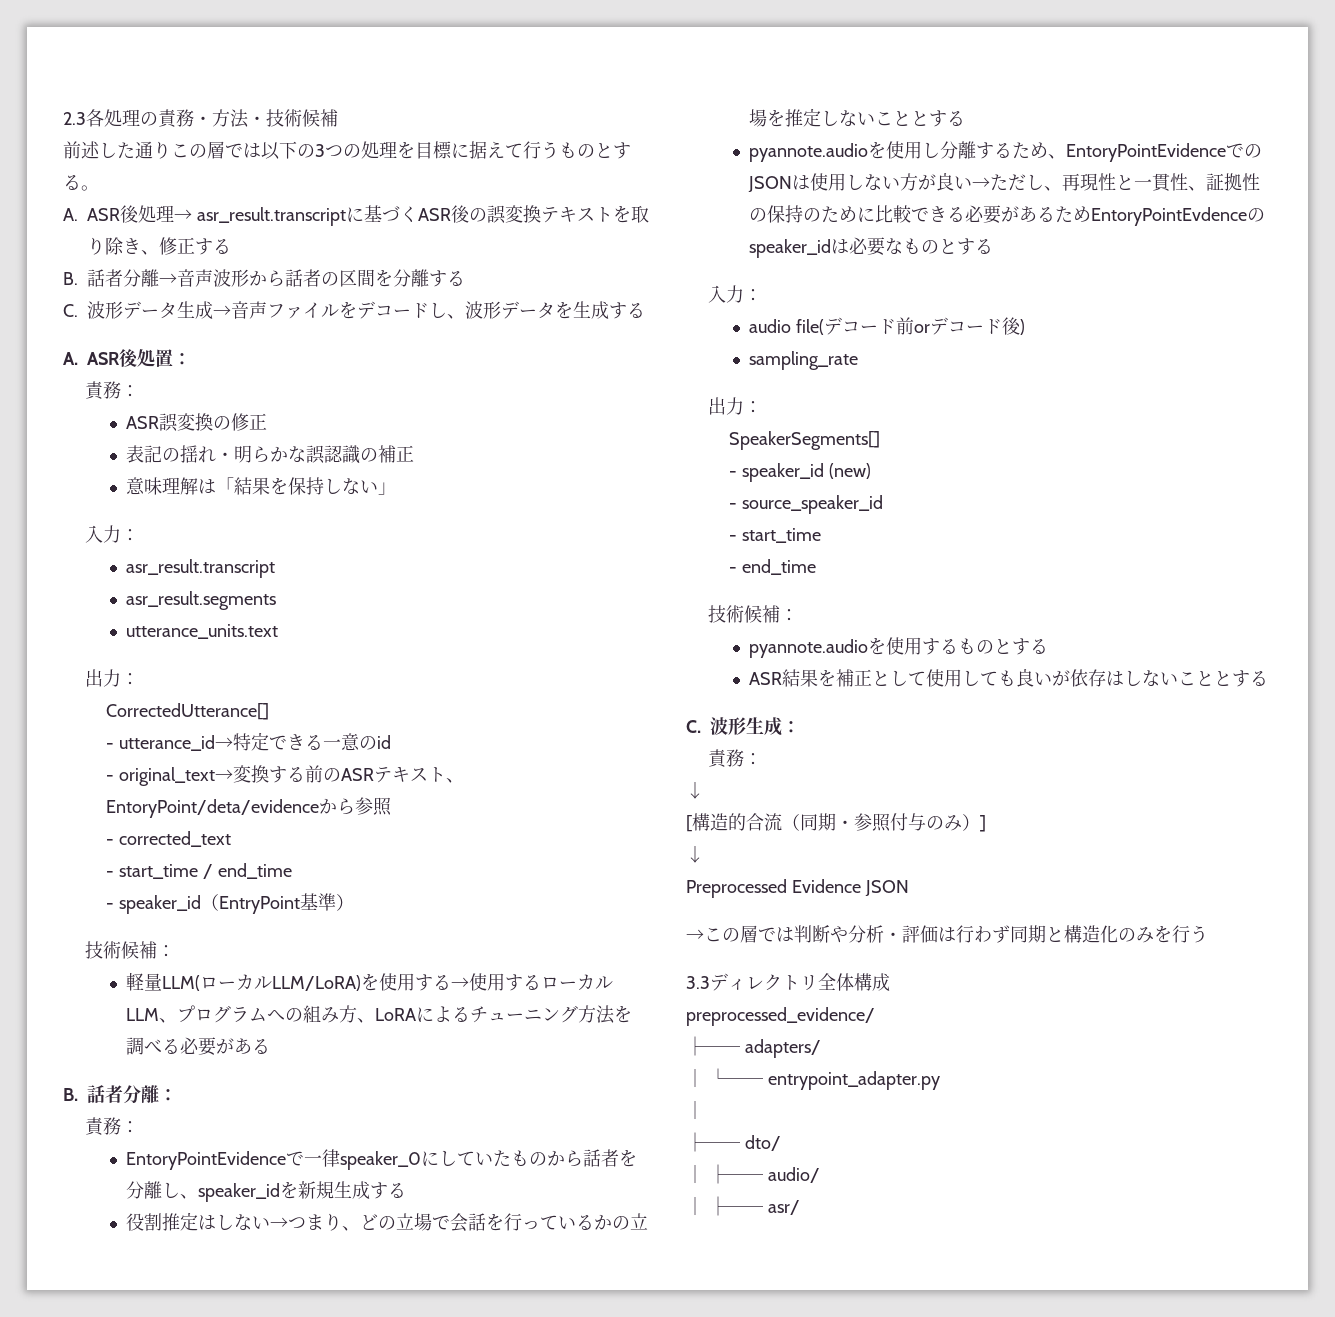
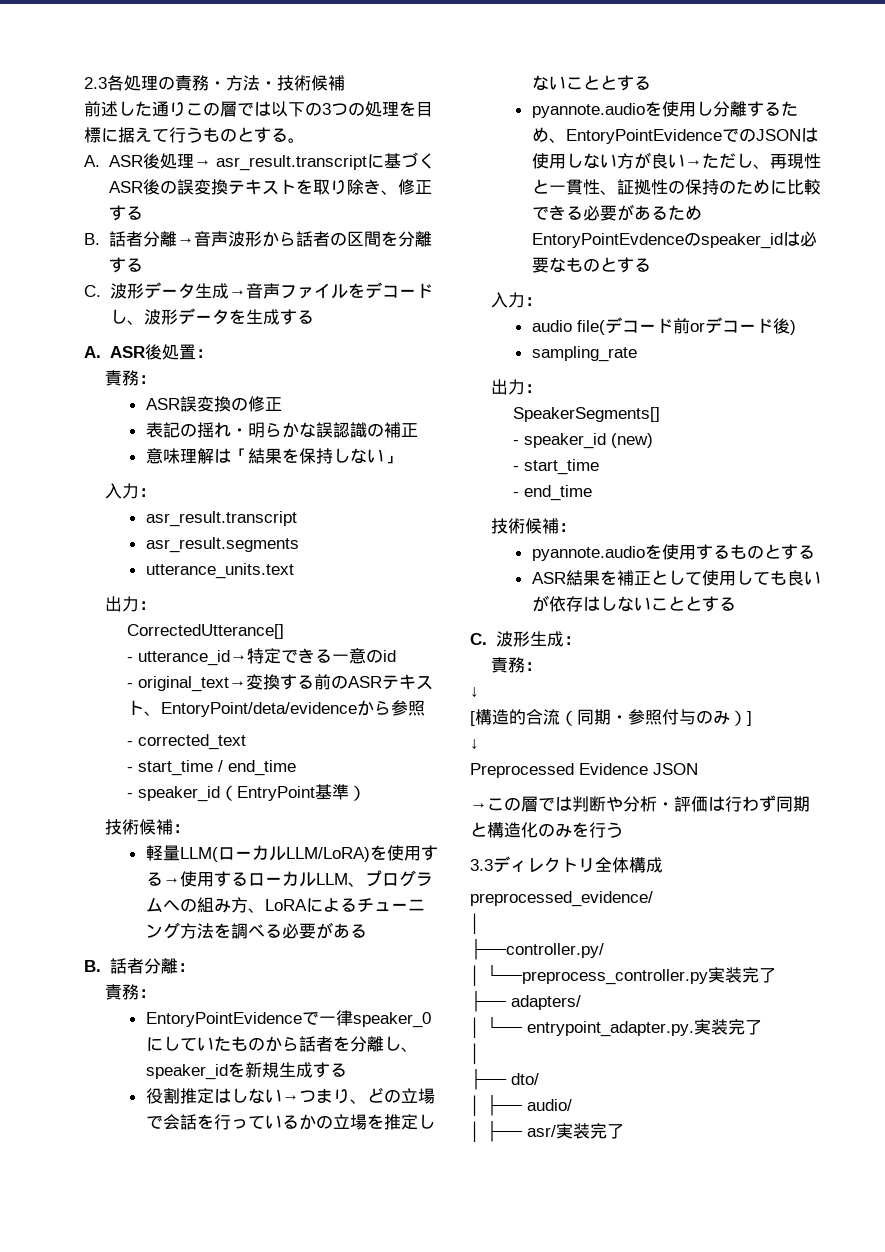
[729,495,884,514] // - source_speaker_id -> (653, 440) none
(875, 1016) none -> [470,913,481,934] [470,939,604,960] [470,965,776,986] // │ // ├──controller.py/ // │ └──preprocess_controller.py実装完了
[767,1071,940,1090] entrypoint_adapter.py -> [527,1019,762,1037] entrypoint_adapter.py.実装完了
(800, 1207) none -> [556,1123,624,1139] 実装完了

